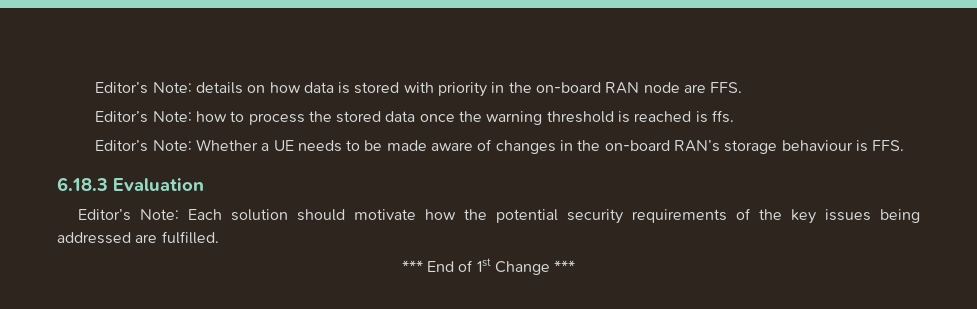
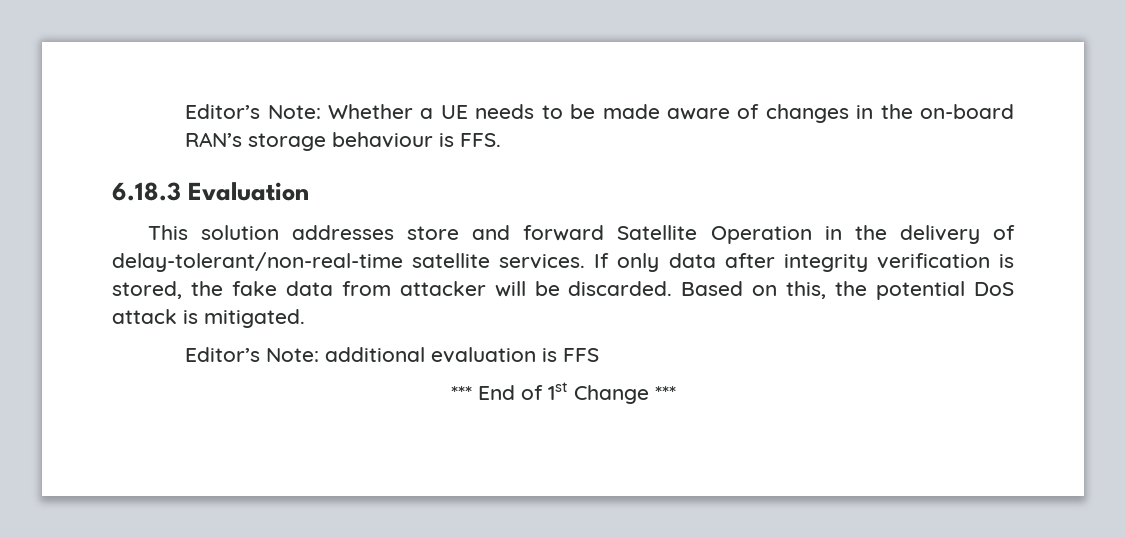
[95,82,743,97] [95,110,735,125] [95,140,192,152] Editor’s Note: details on how data is stored with priority in the on-board RAN node are FFS. // Editor’s Note: how to process the stored data once the warning threshold is reached is ffs. // Editor’s Note: -> [185,104,321,119] Editor’s Note:
[77,208,920,224] [57,231,219,244] Editor’s Note: Each solution should motivate how the potential security requirements of the key issues being addressed are fulfilled. -> [147,225,1016,244] [112,252,1014,272] [112,281,1015,300] [112,309,305,328] [185,347,600,363] This solution addresses store and forward Satellite Operation in the delivery of delay-tolerant/non-real-time satellite services. If only data after integrity verification is stored, the fake data from attacker will be discarded. Based on this, the potential DoS attack is mitigated. // Editor’s Note: additional evaluation is FFS

